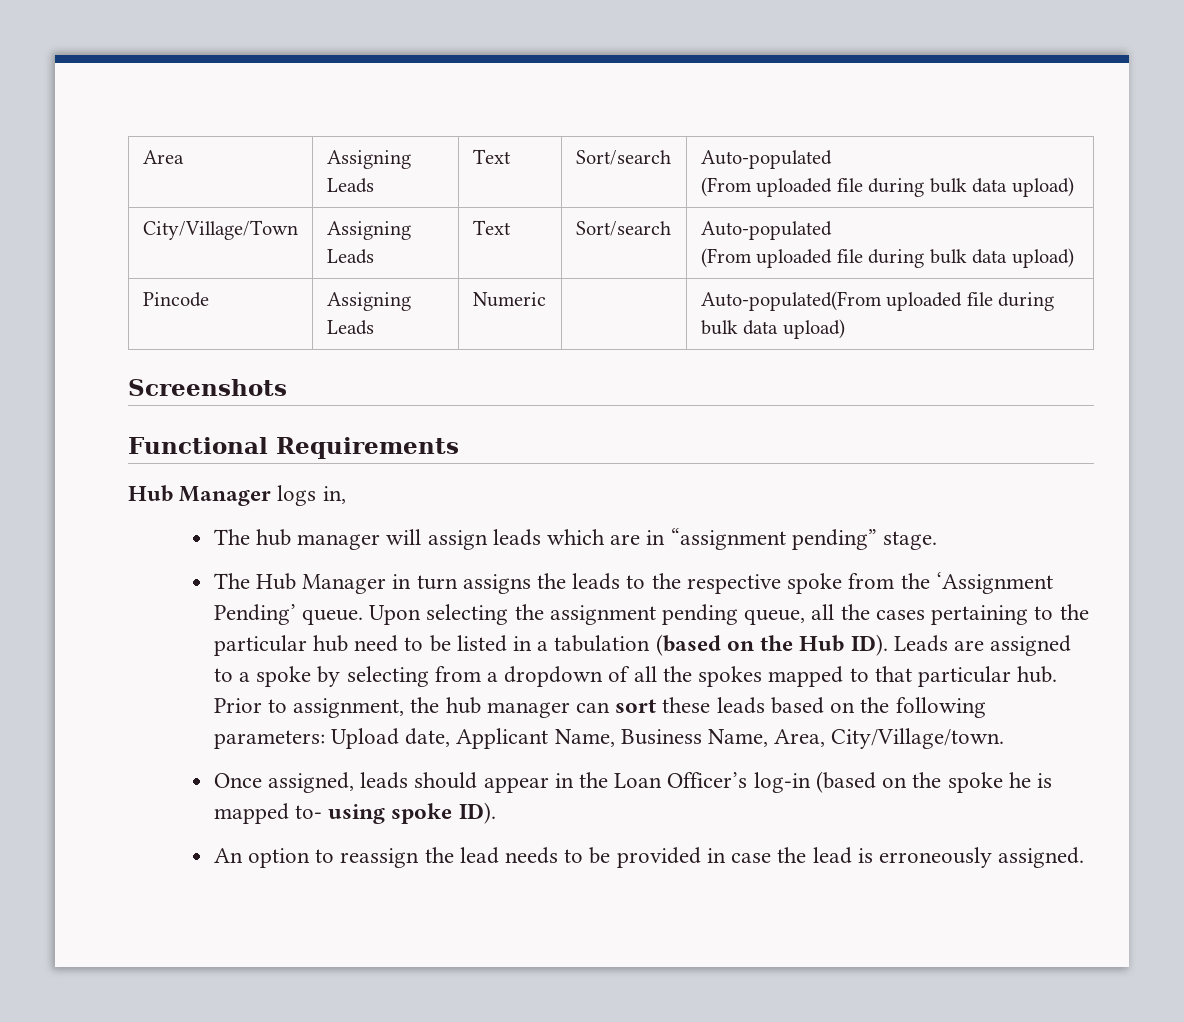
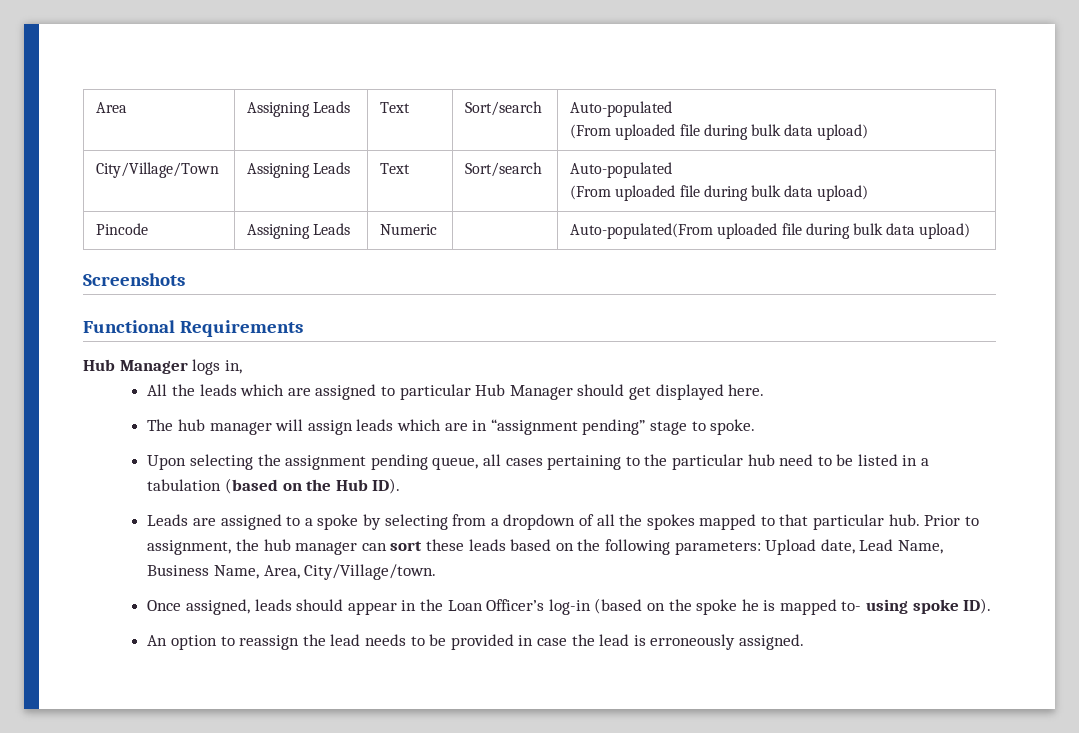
(346, 495) none -> [147,384,765,400] // All the leads which are assigned to particular Hub Manager should get displayed here.
[883,531,938,550] [213,572,1053,594] [213,604,363,625] stage. // The Hub Manager in turn assigns the leads to the respective spoke from the ‘Assignment Pending’ queue. -> [649,419,756,435] stage to spoke. //
[840,604,870,620] the -> (501, 460) none
(888, 645) none -> (401, 486) //
[456,728,549,749] Applicant -> [859,539,894,551] Lead

